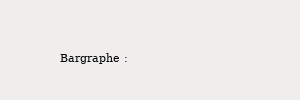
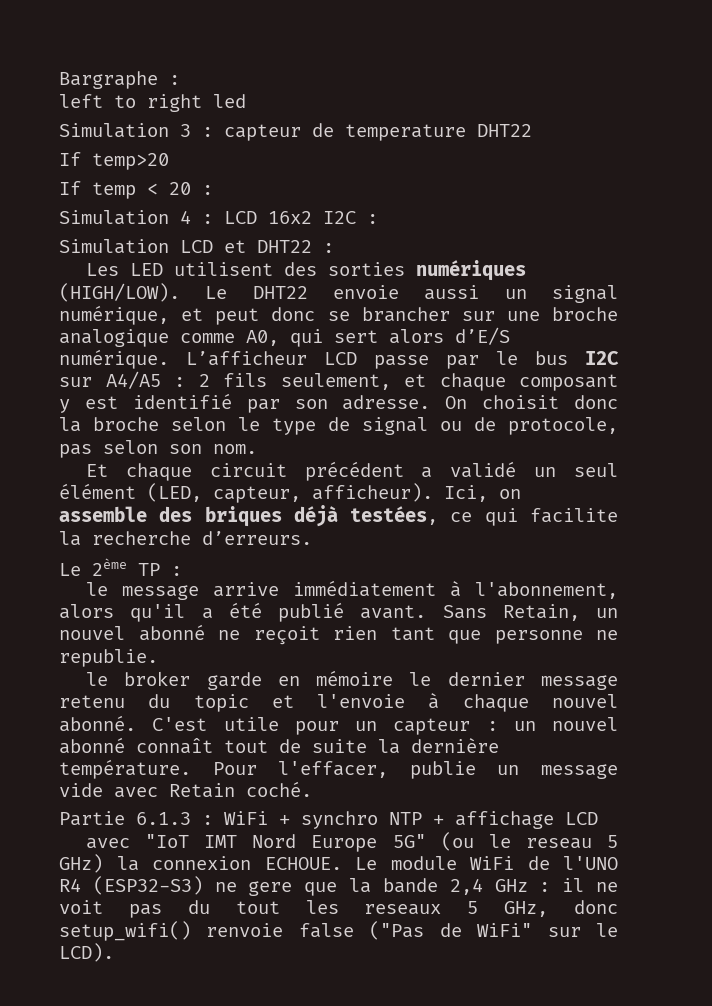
(128, 59) none -> [59,94,246,112] [59,123,532,141] [59,152,169,170] [59,181,213,199] [59,210,378,225] [59,239,334,254] [86,260,527,281] [59,283,618,303] [59,305,618,325] [59,327,510,347] [59,349,619,369] [59,371,618,391] [59,393,618,413] [59,417,618,435] [59,440,257,458] [86,461,618,481] [59,483,521,503] [59,505,618,527] [59,531,312,546] [59,558,182,576] [86,580,618,600] [59,602,618,622] [59,624,618,645] [59,649,158,667] [86,670,618,690] [59,693,618,712] [59,715,618,735] [59,737,499,754] [59,759,618,779] [59,781,312,798] [59,811,598,829] [86,832,618,852] [59,854,618,873] [59,876,618,896] [59,900,618,918] [59,921,619,941] [59,943,114,962] // left to right led // Simulation 3 : capteur de temperature DHT22 // If temp>20 // If temp < 20 : // Simulation 4 : LCD 16x2 I2C : // Simulation LCD et DHT22 : // Les LED utilisent des sorties numériques (HIGH/LOW). Le DHT22 envoie aussi un signal numérique, et peut donc se brancher sur une broche analogique comme A0, qui sert alors d’E/S numérique. L’afficheur LCD passe par le bus I2C sur A4/A5 : 2 fils seulement, et chaque composant y est identifié par son adresse. On choisit donc la broche selon le type de signal ou de protocole, pas selon son nom. // Et chaque circuit précédent a validé un seul élément (LED, capteur, afficheur). Ici, on assemble des briques déjà testées, ce qui facilite la recherche d’erreurs. // Le 2ème TP : // le message arrive immédiatement à l'abonnement, alors qu'il a été publié avant. Sans Retain, un nouvel abonné ne reçoit rien tant que personne ne republie. // le broker garde en mémoire le dernier message retenu du topic et l'envoie à chaque nouvel abonné. C'est utile pour un capteur : un nouvel abonné connaît tout de suite la dernière température. Pour l'effacer, publie un message vide avec Retain coché. // Partie 6.1.3 : WiFi + synchro NTP + affichage LCD // avec "IoT IMT Nord Europe 5G" (ou le reseau 5 GHz) la connexion ECHOUE. Le module WiFi de l'UNO R4 (ESP32-S3) ne gere que la bande 2,4 GHz : il ne voit pas du tout les reseaux 5 GHz, donc setup_wifi() renvoie false ("Pas de WiFi" sur le LCD).

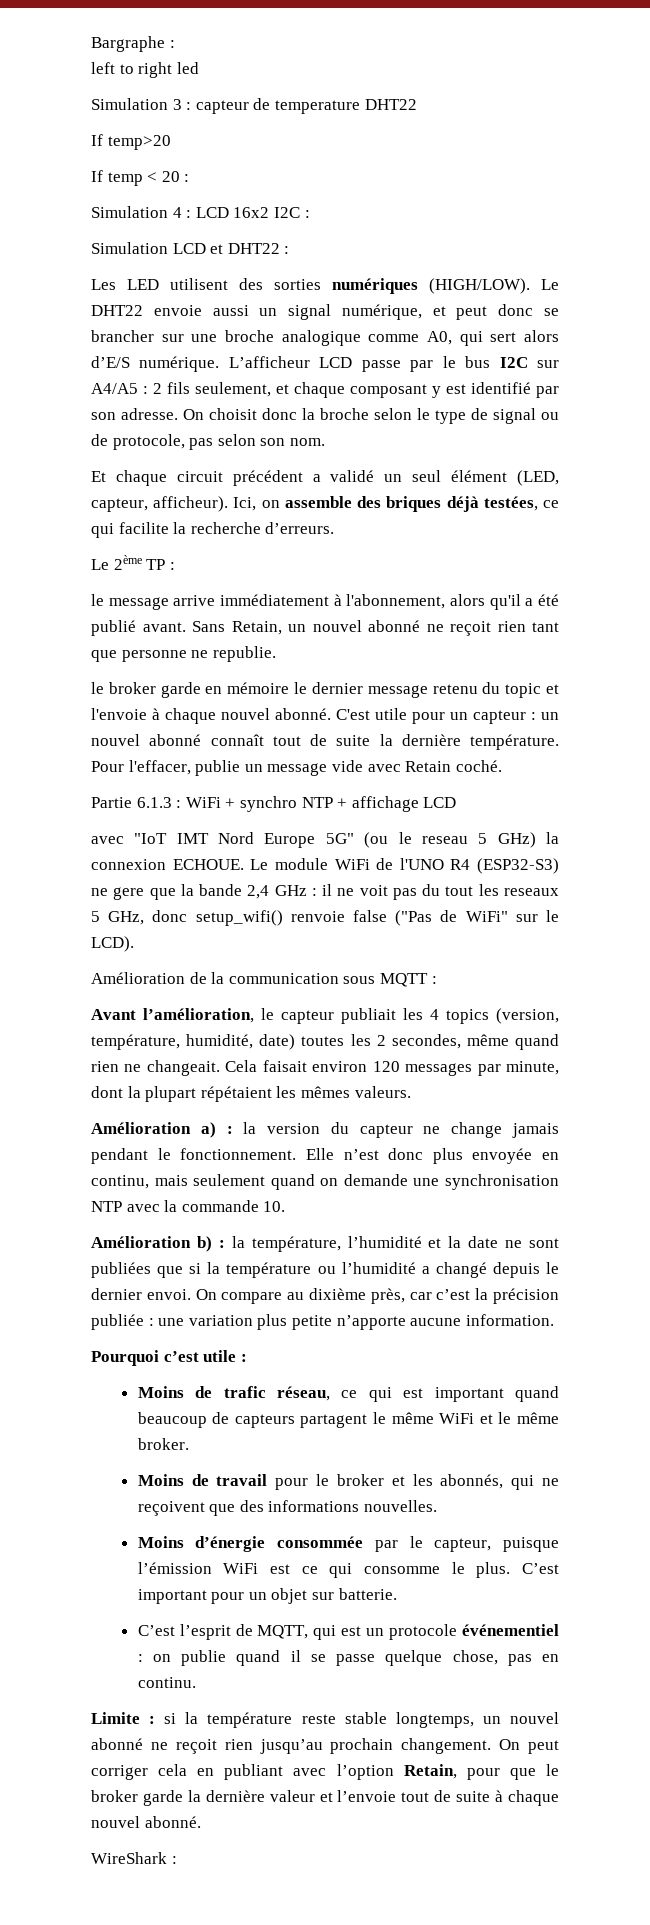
(114, 952) none -> [91,972,437,987] [91,1008,559,1024] [91,1034,559,1050] [91,1060,560,1076] [91,1086,411,1102] [91,1122,559,1138] [91,1148,559,1164] [91,1174,559,1190] [91,1200,286,1212] [91,1236,559,1252] [91,1262,559,1278] [91,1288,559,1304] [91,1314,554,1330] [91,1350,247,1366] [137,1386,559,1402] [137,1412,559,1428] [137,1438,189,1450] [137,1474,559,1490] [137,1500,438,1516] [137,1536,559,1552] [137,1562,559,1578] [137,1588,397,1604] [137,1624,559,1640] [137,1650,559,1666] [137,1677,196,1688] [91,1712,559,1728] [91,1738,559,1754] [91,1764,559,1780] [91,1790,560,1806] [91,1816,201,1828] [91,1852,177,1864] // Amélioration de la communication sous MQTT : // Avant l’amélioration, le capteur publiait les 4 topics (version, température, humidité, date) toutes les 2 secondes, même quand rien ne changeait. Cela faisait environ 120 messages par minute, dont la plupart répétaient les mêmes valeurs. // Amélioration a) : la version du capteur ne change jamais pendant le fonctionnement. Elle n’est donc plus envoyée en continu, mais seulement quand on demande une synchronisation NTP avec la commande 10. // Amélioration b) : la température, l’humidité et la date ne sont publiées que si la température ou l’humidité a changé depuis le dernier envoi. On compare au dixième près, car c’est la précision publiée : une variation plus petite n’apporte aucune information. // Pourquoi c’est utile : // Moins de trafic réseau, ce qui est important quand beaucoup de capteurs partagent le même WiFi et le même broker. // Moins de travail pour le broker et les abonnés, qui ne reçoivent que des informations nouvelles. // Moins d’énergie consommée par le capteur, puisque l’émission WiFi est ce qui consomme le plus. C’est important pour un objet sur batterie. // C’est l’esprit de MQTT, qui est un protocole événementiel : on publie quand il se passe quelque chose, pas en continu. // Limite : si la température reste stable longtemps, un nouvel abonné ne reçoit rien jusqu’au prochain changement. On peut corriger cela en publiant avec l’option Retain, pour que le broker garde la dernière valeur et l’envoie tout de suite à chaque nouvel abonné. // WireShark :

